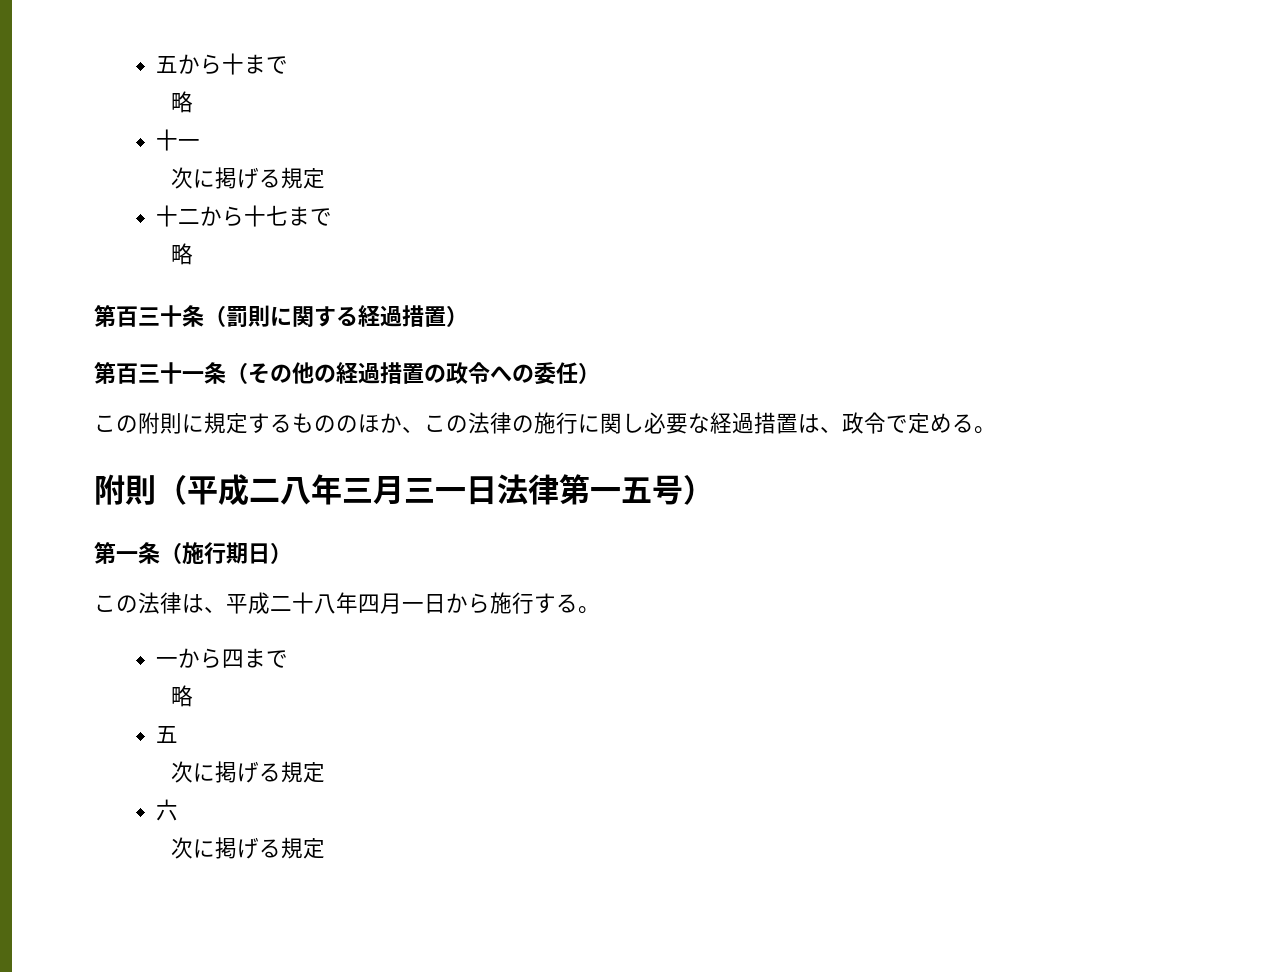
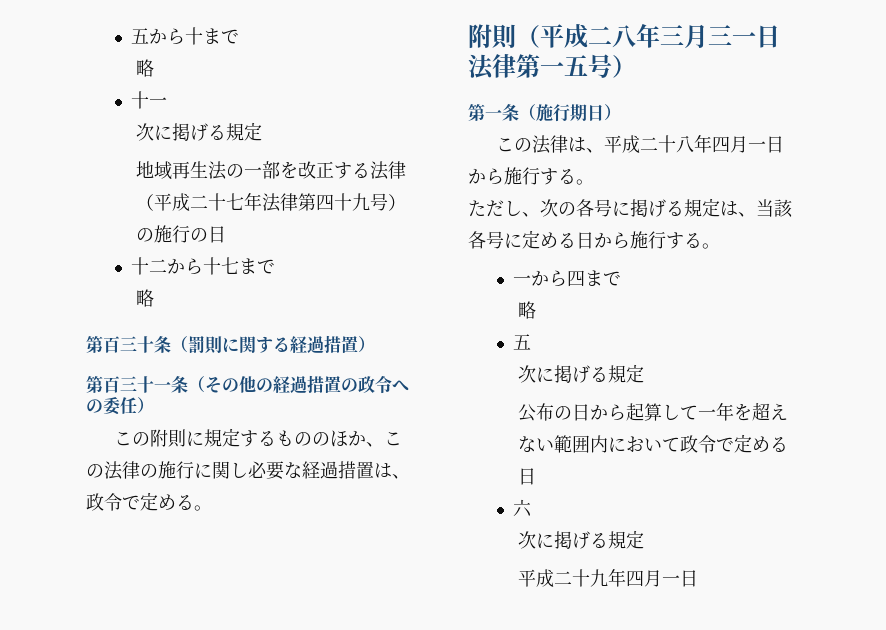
(325, 178) none -> [135,161,406,180] [135,192,406,212] [135,225,226,243] // 地域再生法の一部を改正する法律（平成二十七年法律第四十九号）の施行の日
(600, 610) none -> [468,198,793,218] [468,230,720,249] // ただし、次の各号に掲げる規定は、当該各号に定める日から施行する。
(325, 772) none -> [517,402,788,422] [517,434,788,453] [517,468,536,485] // 公布の日から起算して一年を超えない範囲内において政令で定める日
(325, 848) none -> [517,568,698,587] // 平成二十九年四月一日

